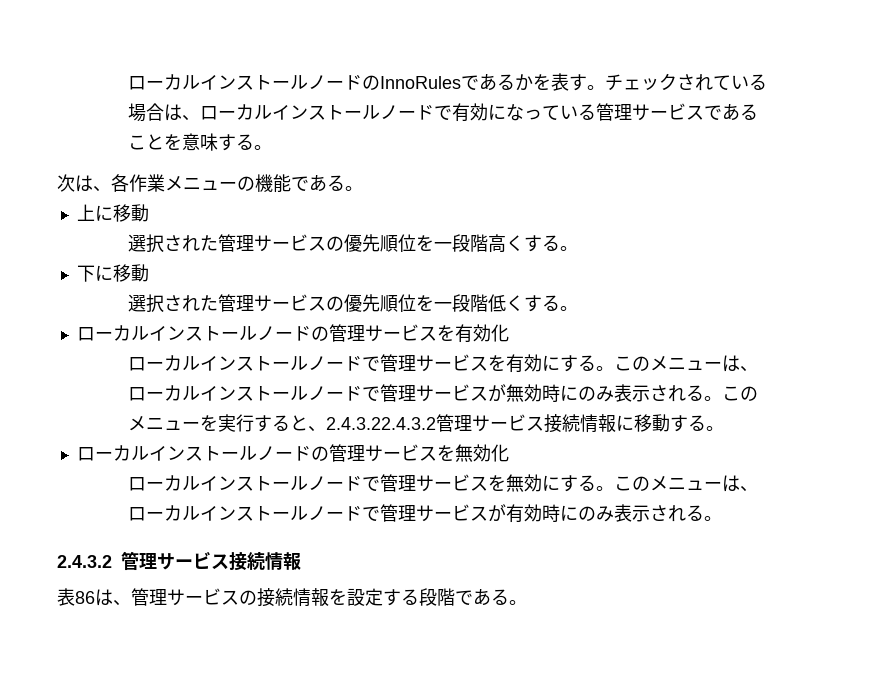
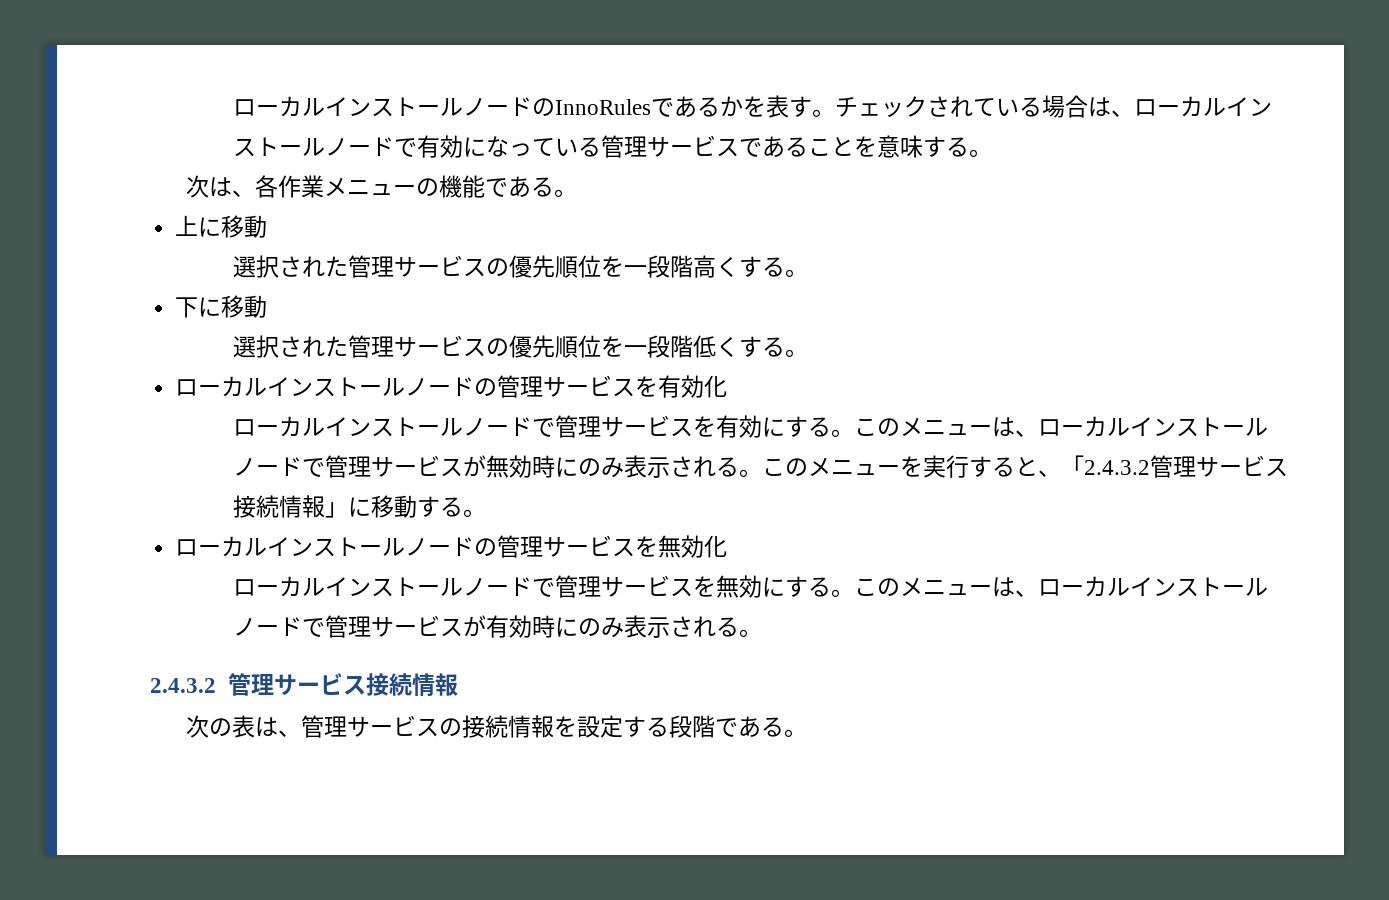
[326,414,617,433] 2.4.3.22.4.3.2管理サービス接続情報 -> [1061,455,1289,478] [233,495,349,518] 「2.4.3.2管理サービス接続情報」
[57,588,95,606] 表86 -> [185,715,255,738] 次の表

